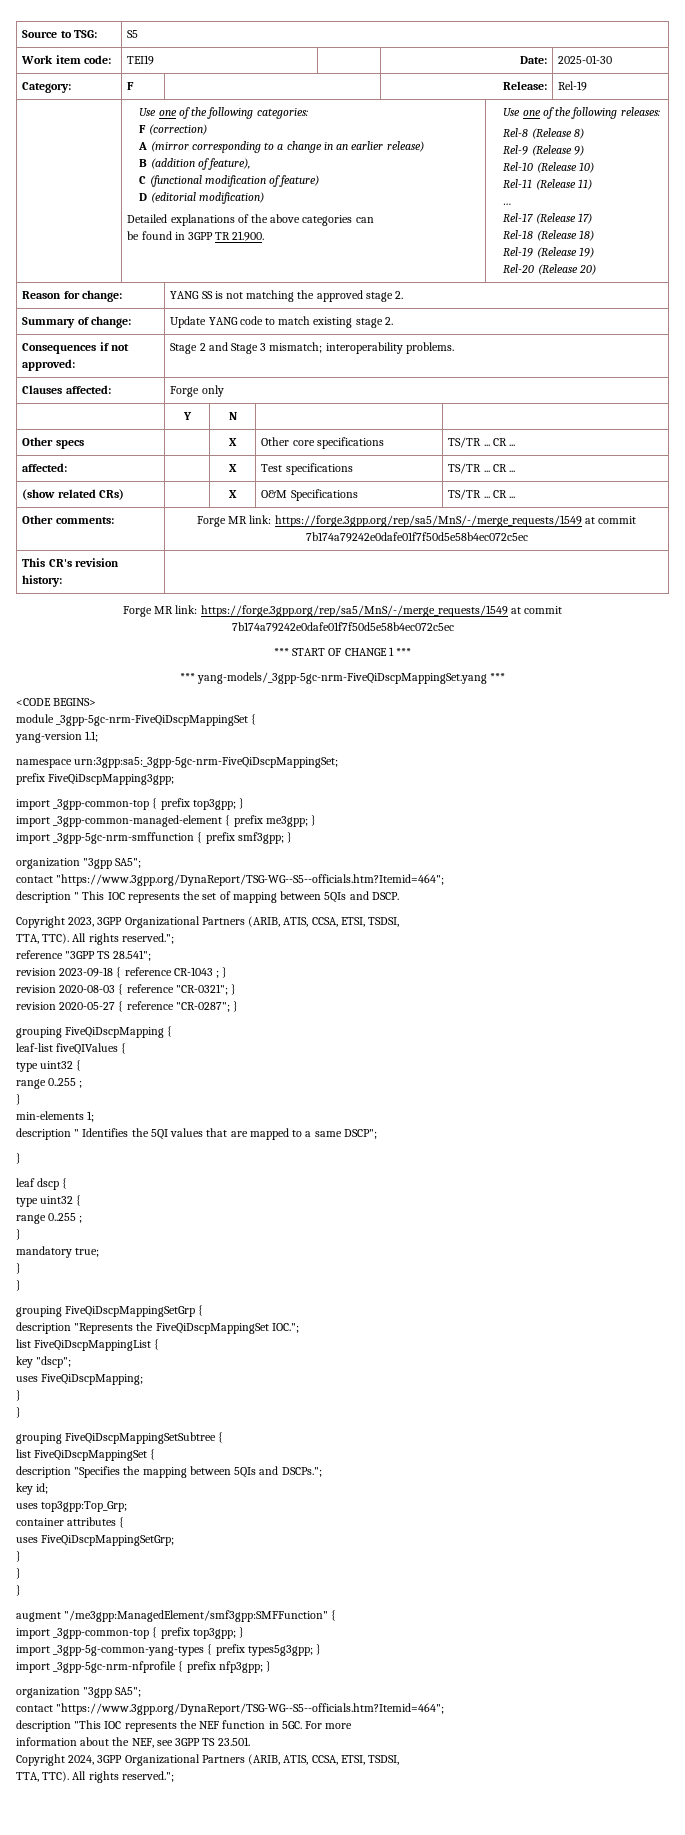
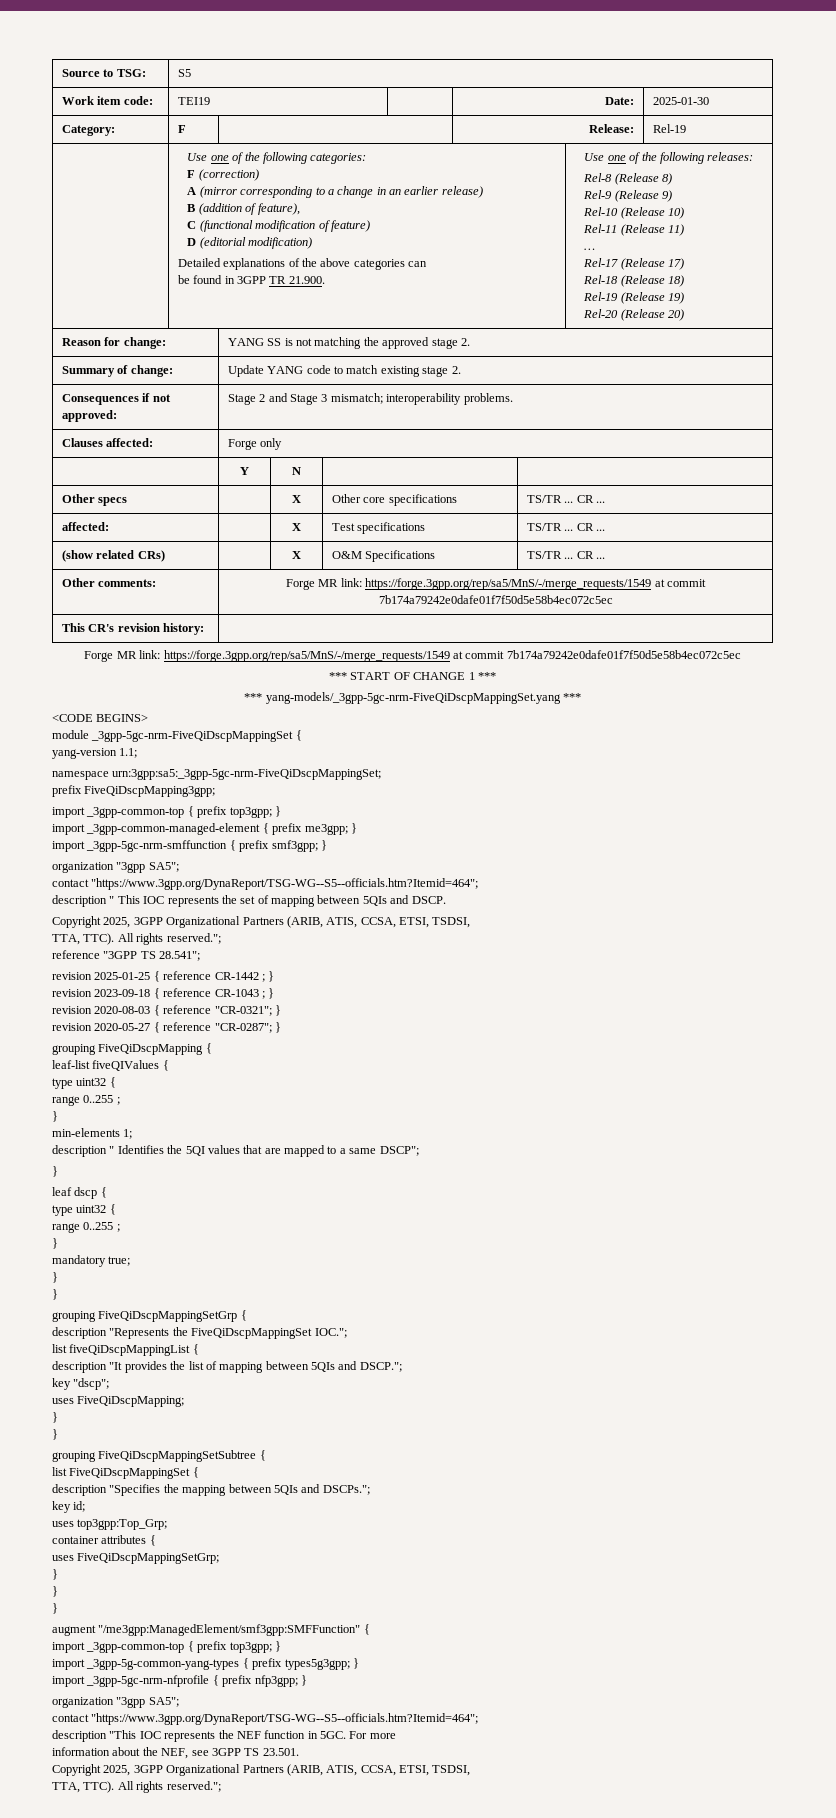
[68,917,95,927] 2023, -> [103,917,131,928] 2025,
(151, 955) none -> [52,971,275,982] // revision 2025-01-25 { reference CR-1442 ; }
[34,1339,160,1351] FiveQiDscpMappingList { -> [69,1344,199,1356] [52,1361,402,1373] fiveQiDscpMappingList { // description "It provides the list of mapping between 5QIs and DSCP.";
[68,1755,95,1765] 2024, -> [103,1765,131,1776] 2025,

